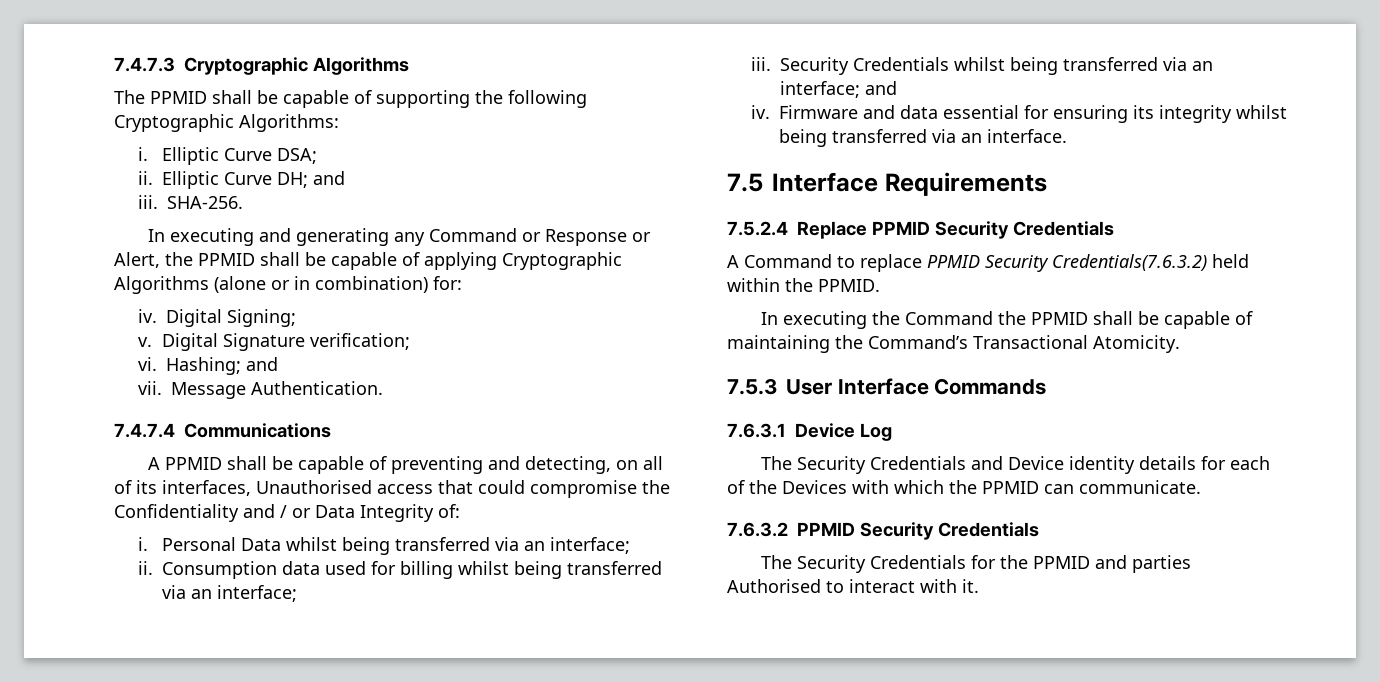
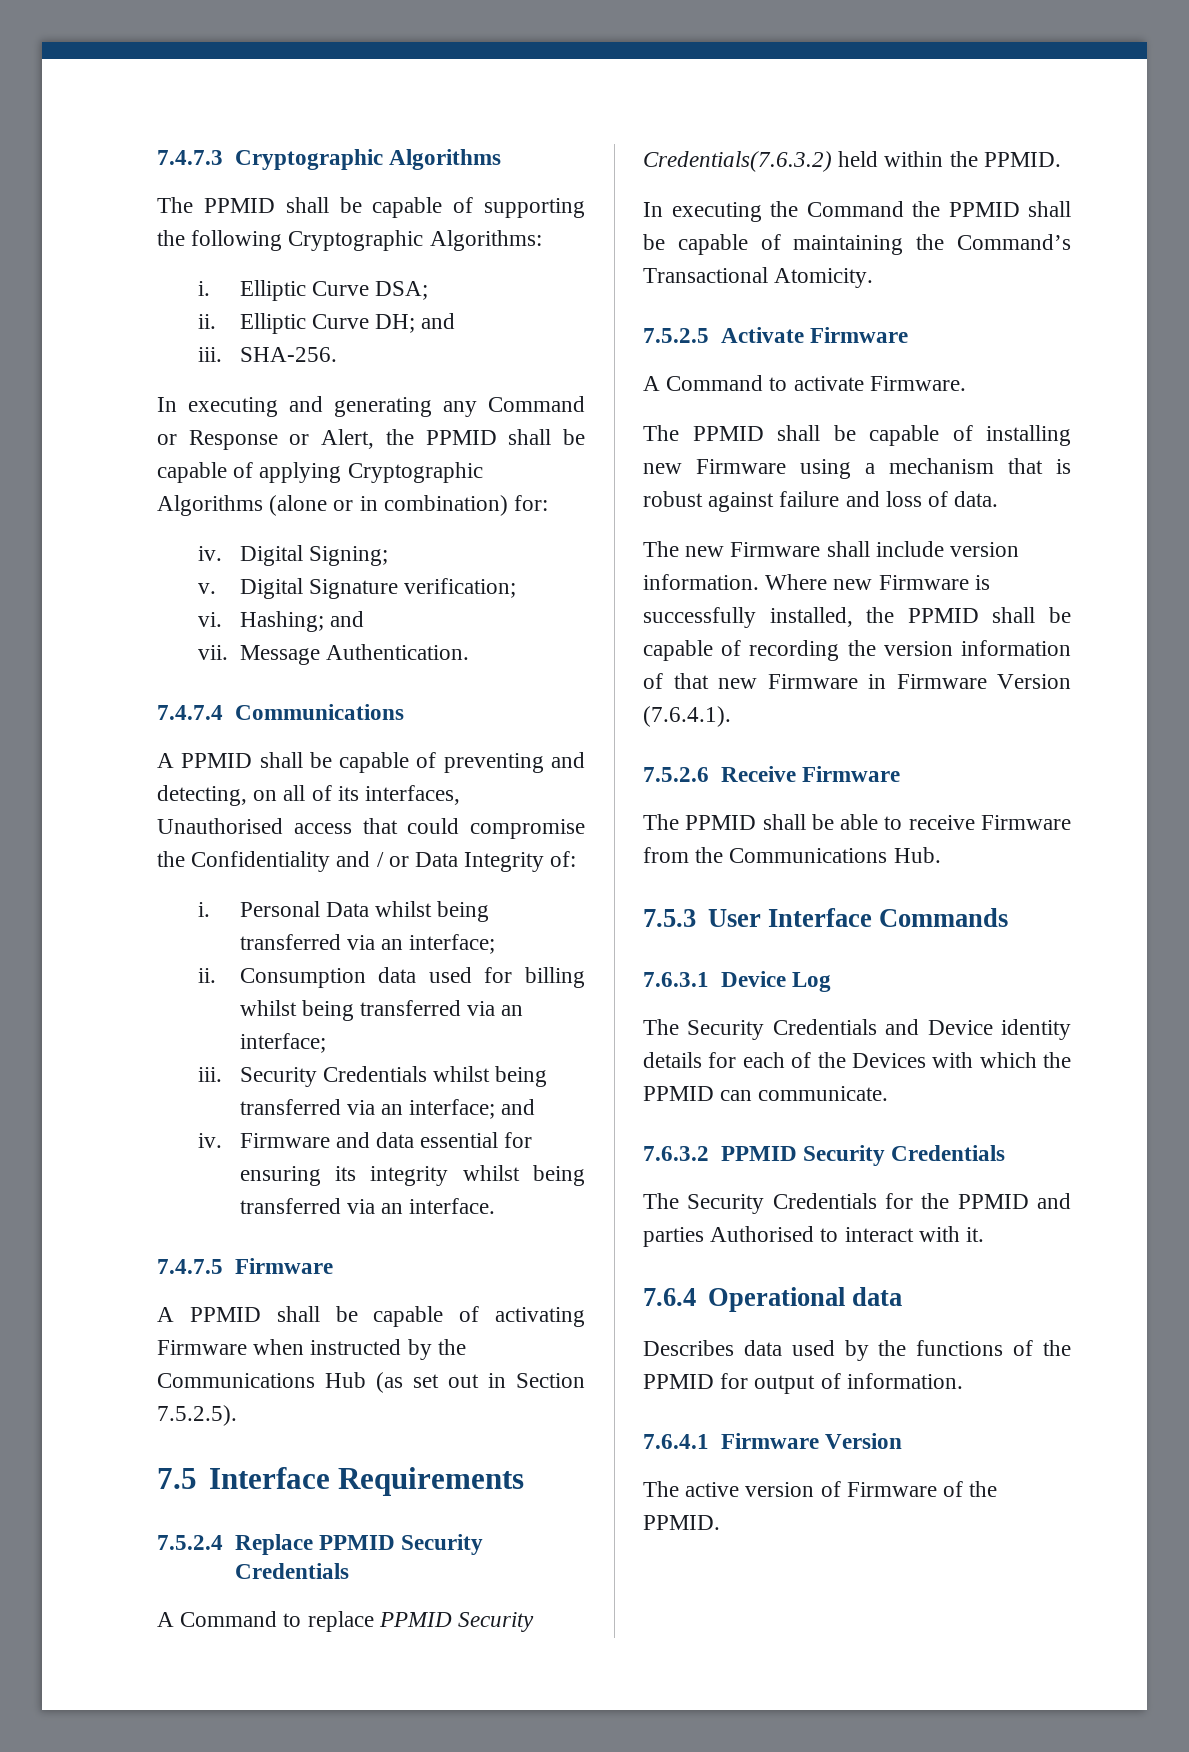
(1068, 136) none -> [157,1258,333,1274] [157,1306,585,1327] [157,1339,466,1360] [157,1372,585,1393] [157,1405,237,1426] // 7.4.7.5 Firmware // A PPMID shall be capable of activating Firmware when instructed by the Communications Hub (as set out in Section 7.5.2.5).
(1180, 344) none -> [643,327,908,343] [643,375,966,391] [643,425,1071,446] [643,458,1071,479] [643,491,999,512] [643,541,1020,557] [643,574,990,590] [643,607,1071,628] [643,640,1071,661] [643,673,1071,689] [643,706,731,727] [643,766,900,782] [643,814,1071,830] [643,847,941,863] // 7.5.2.5 Activate Firmware // A Command to activate Firmware. // The PPMID shall be capable of installing new Firmware using a mechanism that is robust against failure and loss of data. // The new Firmware shall include version information. Where new Firmware is successfully installed, the PPMID shall be capable of recording the version information of that new Firmware in Firmware Version (7.6.4.1). // 7.5.2.6 Receive Firmware // The PPMID shall be able to receive Firmware from the Communications Hub.
(979, 586) none -> [643,1287,902,1312] [643,1340,1071,1361] [643,1373,963,1394] [643,1433,902,1449] [643,1481,998,1497] [643,1515,720,1530] // 7.6.4 Operational data // Describes data used by the functions of the PPMID for output of information. // 7.6.4.1 Firmware Version // The active version of Firmware of the PPMID.

